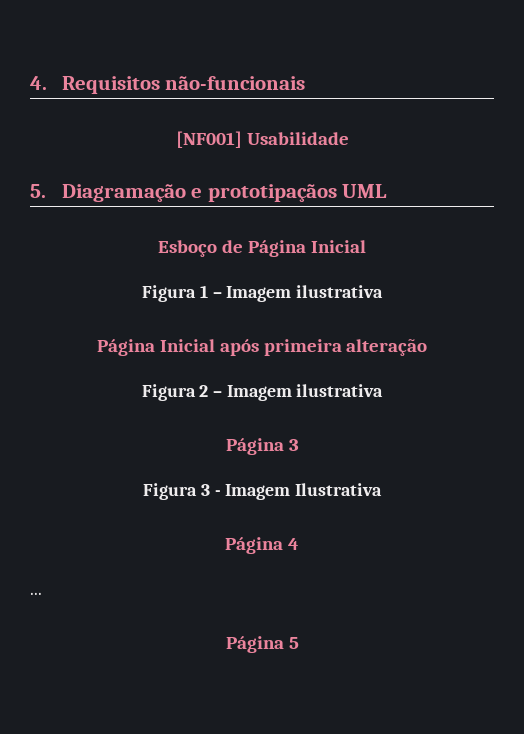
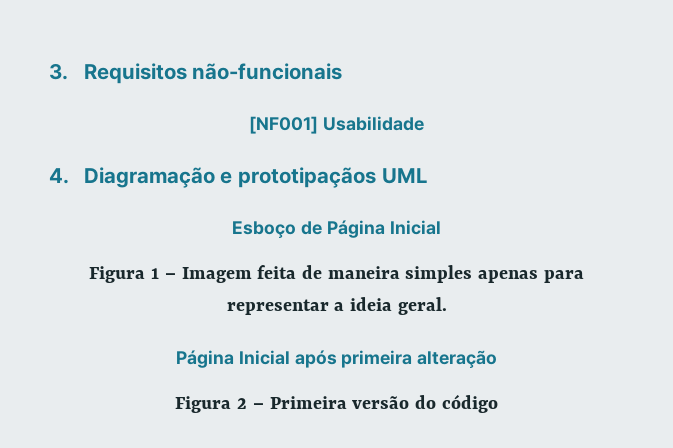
[30,76,47,90] 4. -> [49,63,68,80] 3.
[30,184,46,198] 5. -> [49,168,69,184] 4.
[295,285,383,298] ilustrativa -> [257,265,584,283] [226,297,447,315] feita de maneira simples apenas para representar a ideia geral.
[226,384,384,401] [225,438,299,455] [143,483,382,500] [225,537,299,554] [30,592,42,595] [225,636,299,653] Imagem ilustrativa // Página 3 // Figura 3 - Imagem Ilustrativa // Página 4 // ... // Página 5 -> [269,394,498,413] Primeira versão do código

